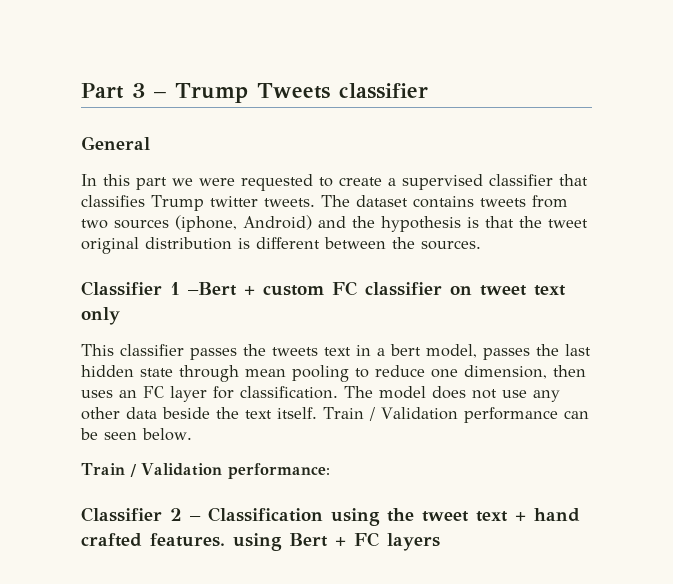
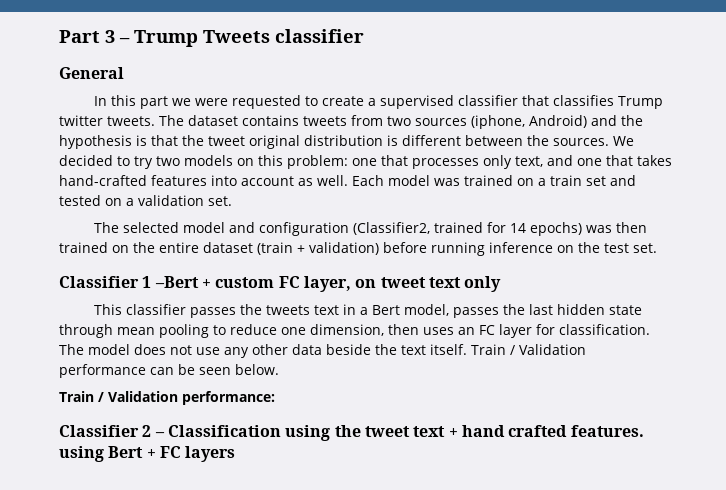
(481, 245) none -> [613,136,634,146] [59,155,672,169] [59,175,636,186] [59,195,232,206] [93,222,647,236] [59,242,657,256] We decided to try two models on this problem: one that processes only text, and one that takes hand-crafted features into account as well. Each model was trained on a train set and tested on a validation set. // The selected model and configuration (Classifier2, trained for 14 epochs) was then trained on the entire dataset (train + validation) before running inference on the test set.
[365,282,442,296] classifier -> [303,276,351,292] layer,
[390,344,421,356] bert -> [371,305,400,315] Bert

